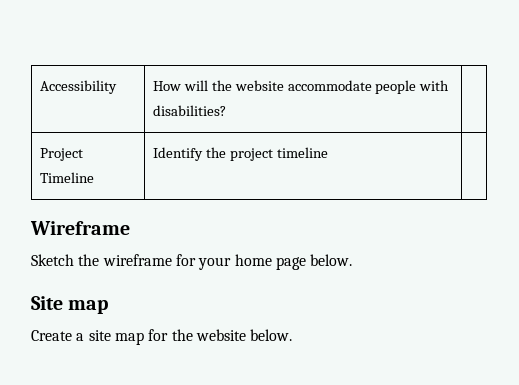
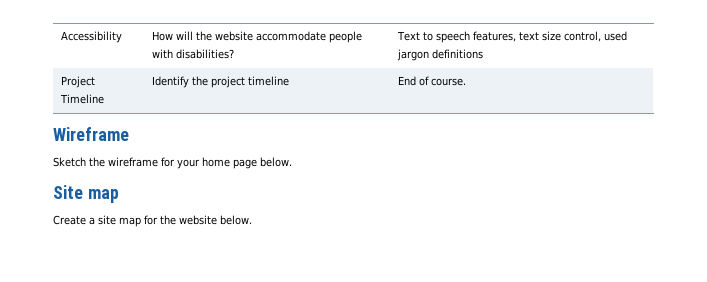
(226, 110) none -> [397,31,627,43] [397,49,484,61] Text to speech features, text size control, used jargon definitions
(328, 152) none -> [398,76,467,86] End of course.

